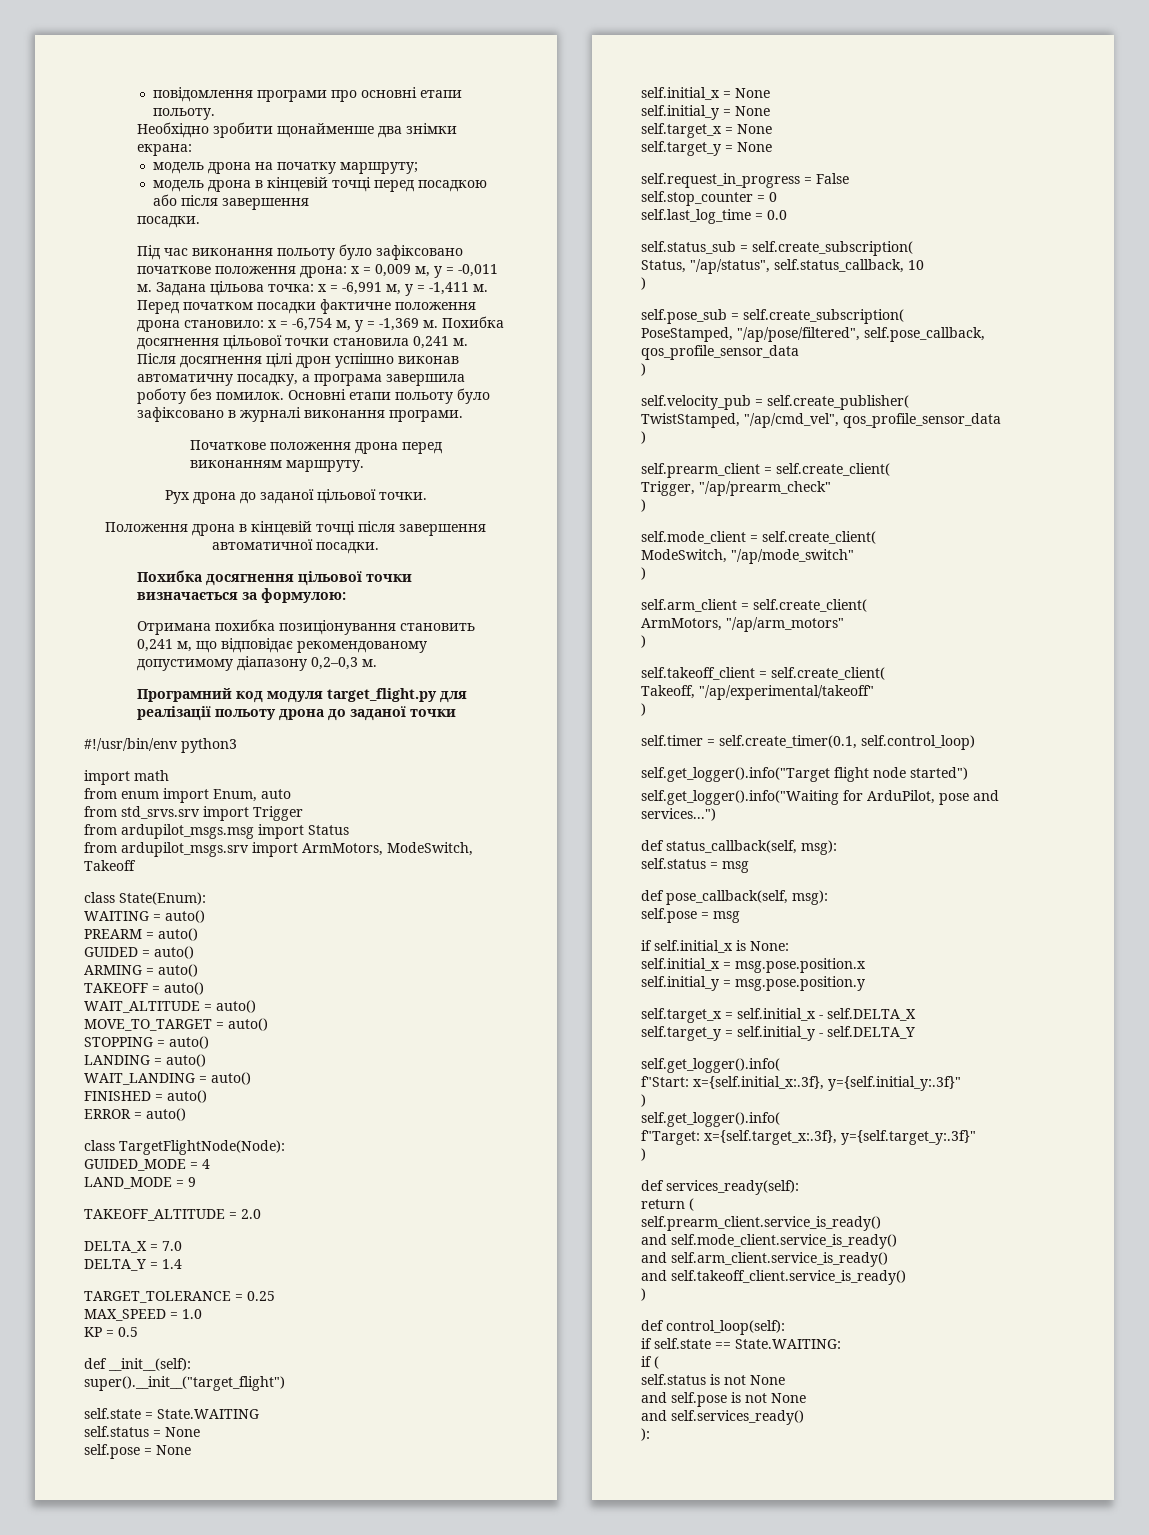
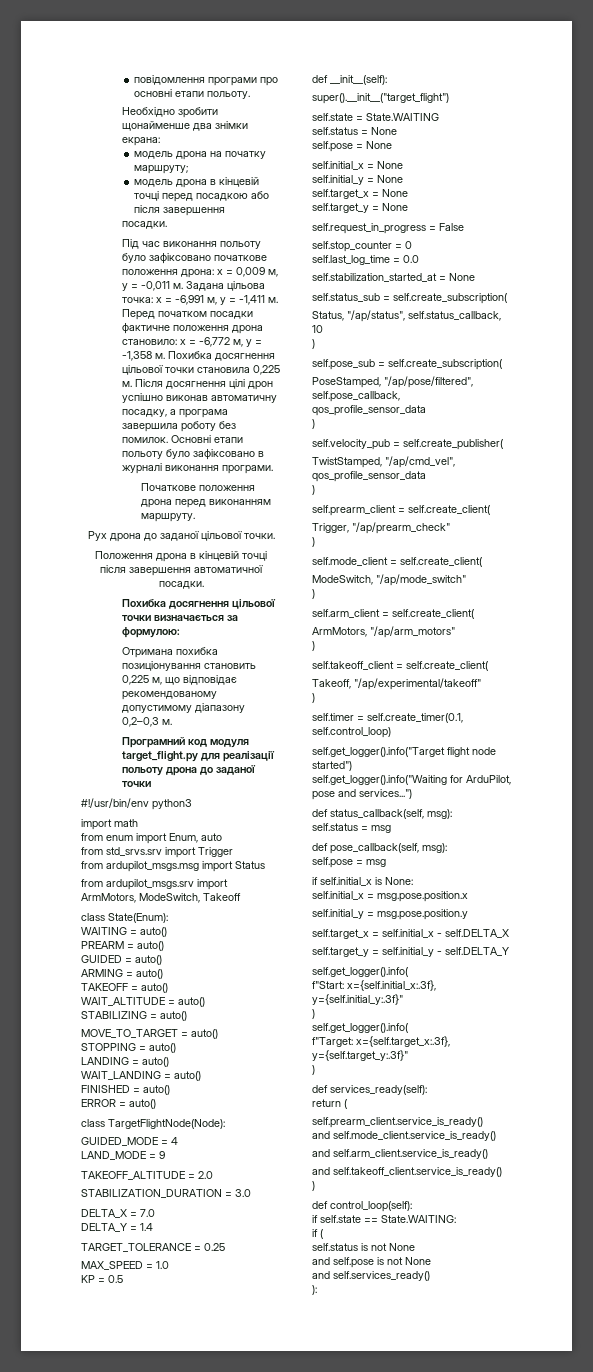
[292,318,420,332] -6,754 м, y = -1,369 -> [198,337,262,347] [121,351,152,361] -6,772 м, y = -1,358
[413,336,450,349] 0,241 -> [252,365,280,375] 0,225
[137,639,174,652] 0,241 -> [121,675,149,685] 0,225
(256, 1006) none -> [81,1011,187,1021] // STABILIZING = auto()
(261, 1214) none -> [81,1189,251,1198] // STABILIZATION_DURATION = 3.0
(787, 215) none -> [312,273,475,282] // self.stabilization_started_at = None

